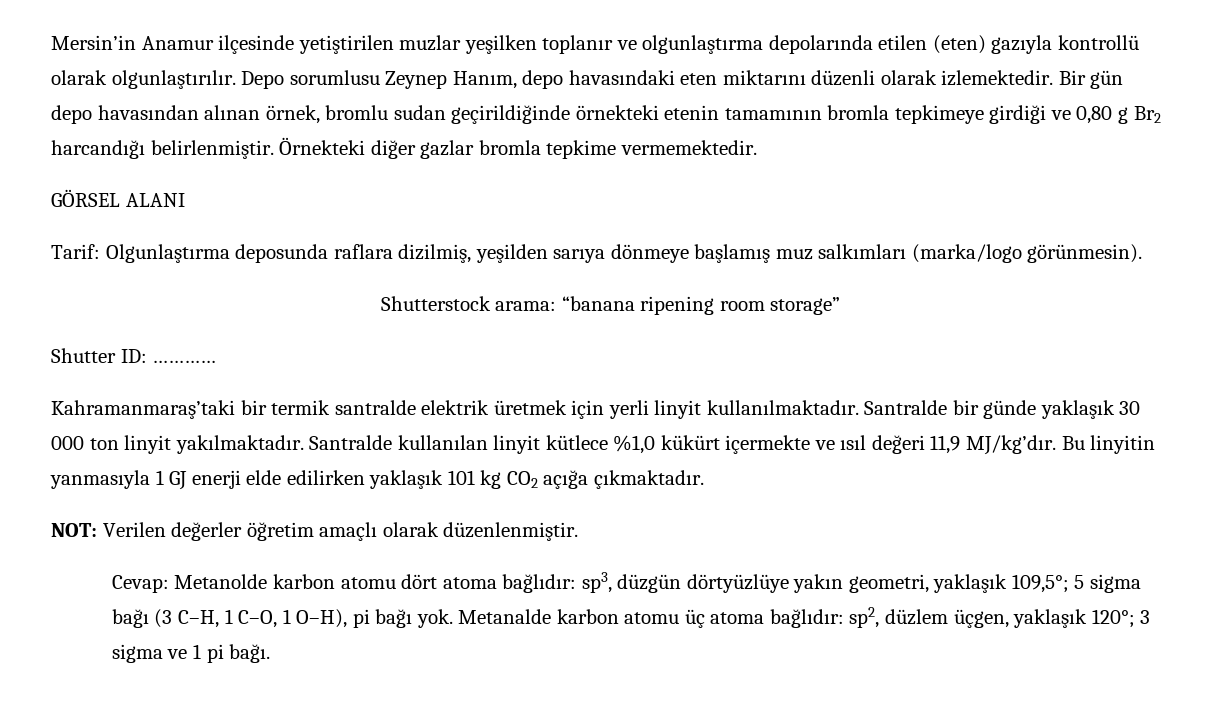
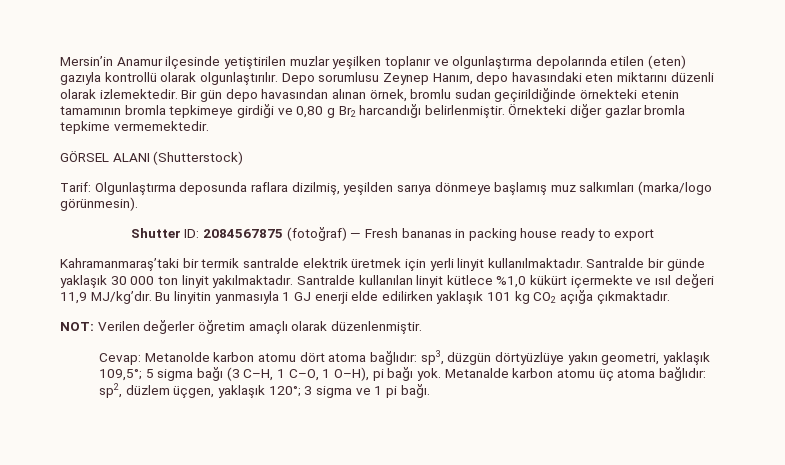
(185, 200) none -> [153,151,244,165] (Shutterstock)
[380,296,841,315] [51,348,217,363] Shutterstock arama: “banana ripening room storage” // Shutter ID: ………… -> [130,227,655,241] Shutter ID: 2084567875 (fotoğraf) — Fresh bananas in packing house ready to export

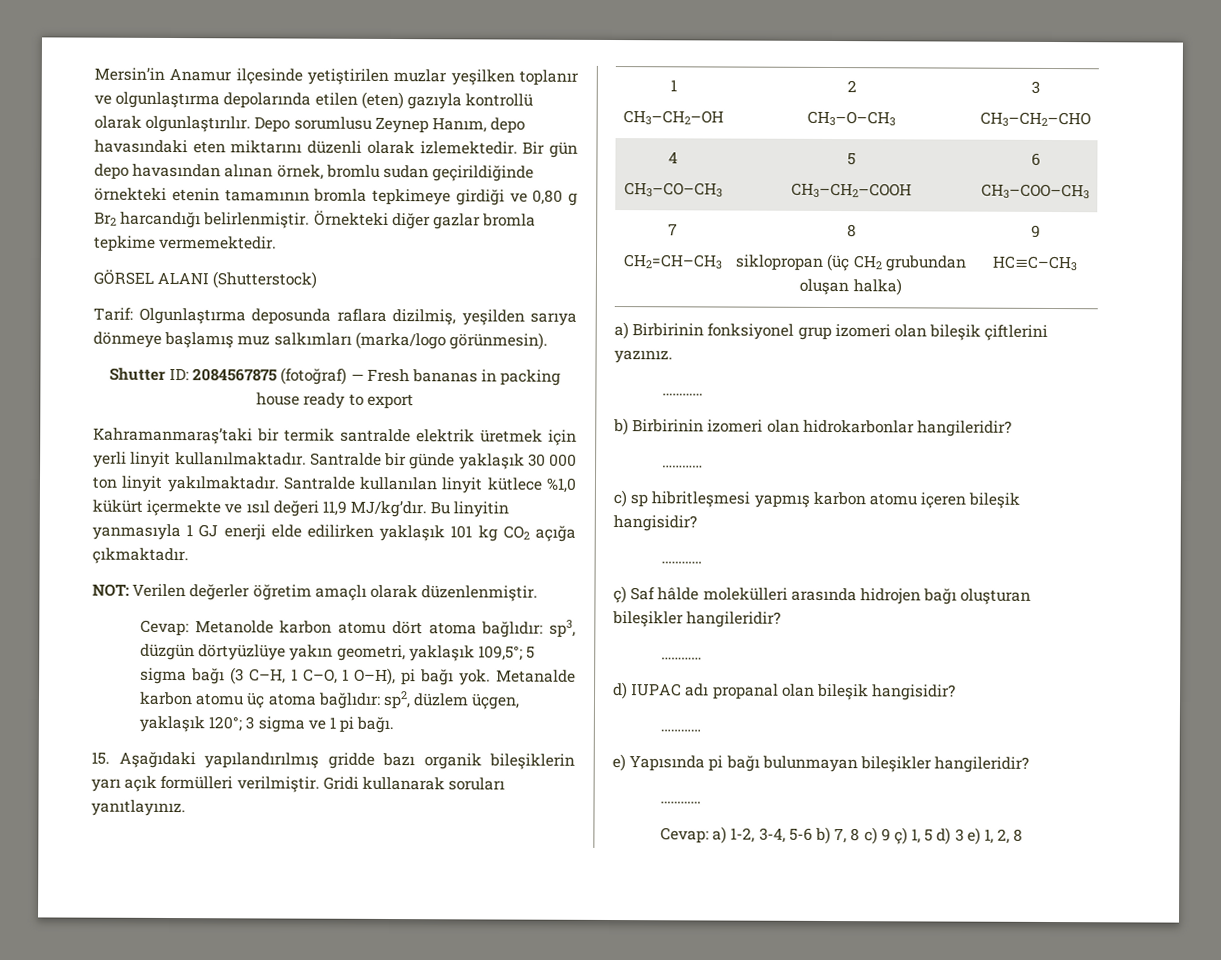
(430, 391) none -> [91,751,575,770] [91,775,506,793] [91,799,186,817] [669,79,677,92] [622,110,724,126] [846,80,857,93] [807,110,896,127] [1031,80,1040,94] [980,111,1091,128] [668,151,678,164] [623,182,723,198] [847,152,856,166] [791,182,912,199] [1030,152,1041,166] [981,183,1090,200] [668,223,678,236] [622,254,723,270] [846,224,857,238] [735,253,967,272] [799,278,902,296] [1030,224,1041,238] [992,255,1078,272] [614,322,1049,341] [614,350,673,364] [662,393,704,396] [613,418,1012,437] [662,465,704,468] [613,490,1021,509] [613,515,697,532] [661,561,703,564] [613,586,1032,605] [612,611,782,628] [661,657,703,660] [613,682,957,701] [660,729,702,732] [612,754,1030,773] [660,801,702,804] [660,826,1024,845] // 15. Aşağıdaki yapılandırılmış gridde bazı organik bileşiklerin yarı açık formülleri verilmiştir. Gridi kullanarak soruları yanıtlayınız. // 1 // CH3–CH2–OH | 2 // CH3–O–CH3 | 3 // CH3–CH2–CHO // 4 // CH3–CO–CH3 | 5 // CH3–CH2–COOH | 6 // CH3–COO–CH3 // 7 // CH2=CH–CH3 | 8 // siklopropan (üç CH2 grubundan oluşan halka) | 9 // HC≡C–CH3 // a) Birbirinin fonksiyonel grup izomeri olan bileşik çiftlerini yazınız. // ………… // b) Birbirinin izomeri olan hidrokarbonlar hangileridir? // ………… // c) sp hibritleşmesi yapmış karbon atomu içeren bileşik hangisidir? // ………… // ç) Saf hâlde molekülleri arasında hidrojen bağı oluşturan bileşikler hangileridir? // ………… // d) IUPAC adı propanal olan bileşik hangisidir? // ………… // e) Yapısında pi bağı bulunmayan bileşikler hangileridir? // ………… // Cevap: a) 1-2, 3-4, 5-6 b) 7, 8 c) 9 ç) 1, 5 d) 3 e) 1, 2, 8

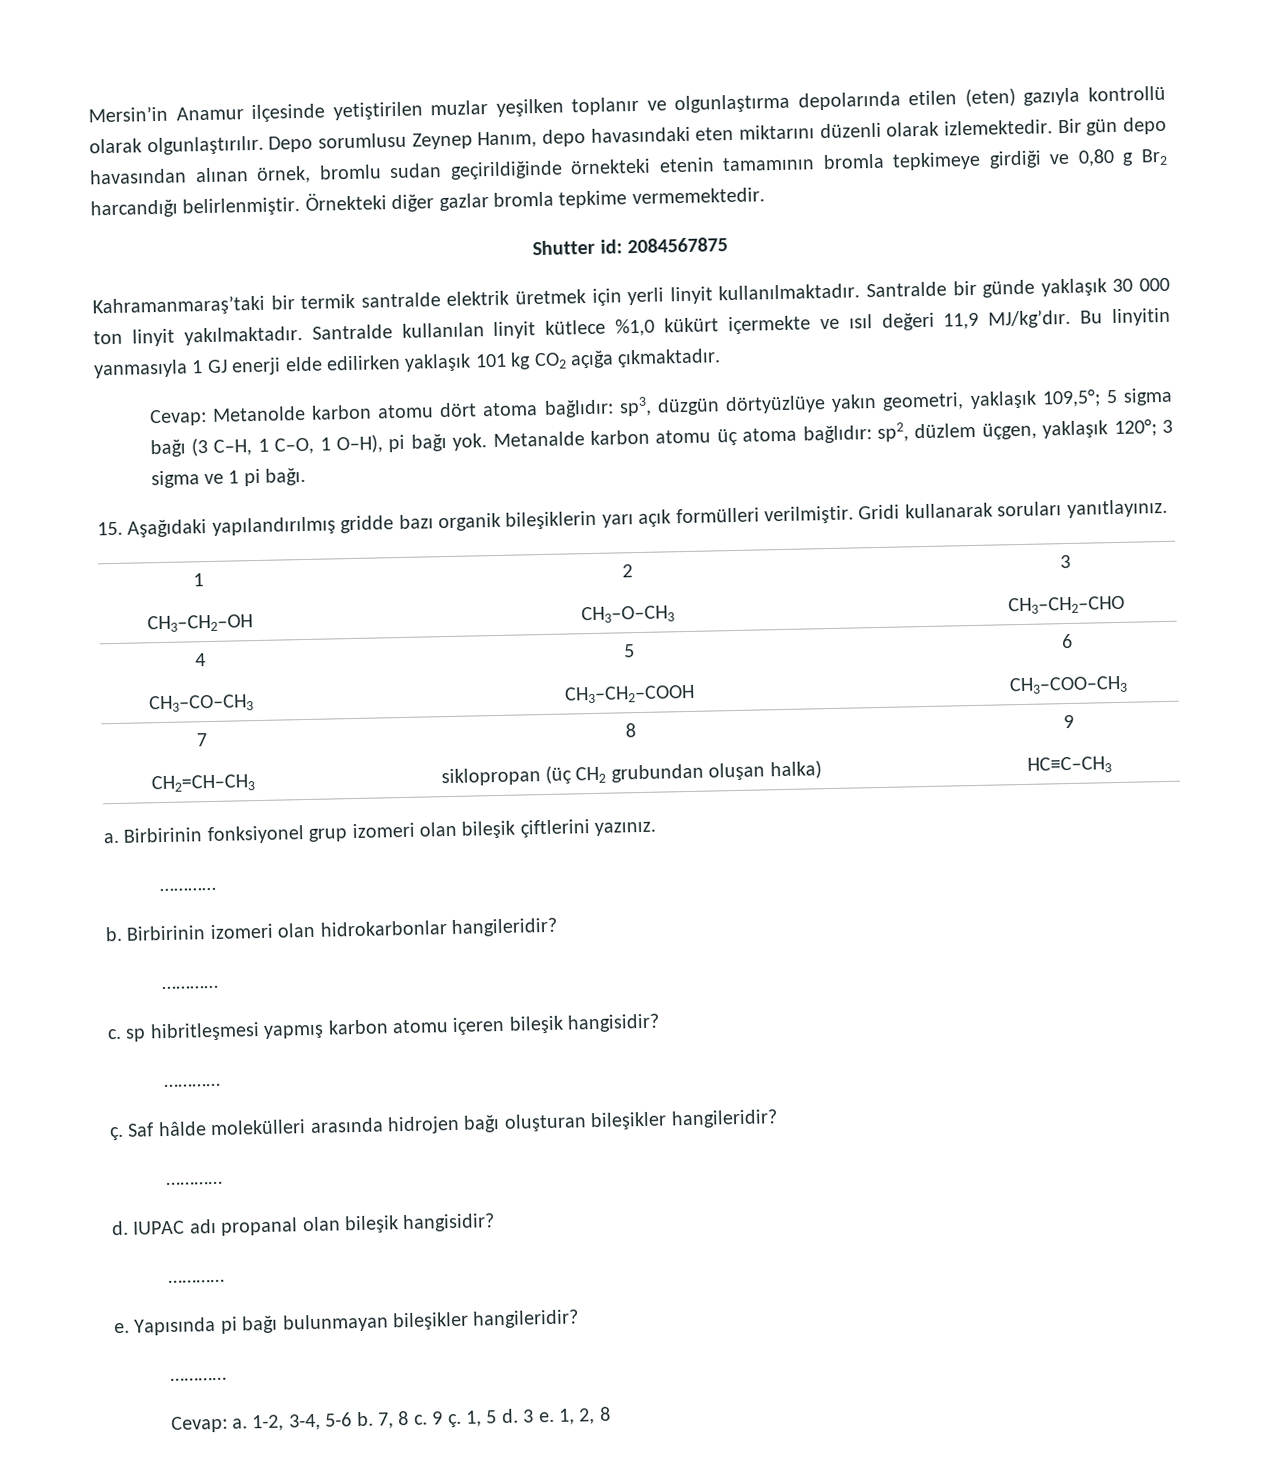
[93,269,318,289] [93,307,577,326] [93,331,548,350] // GÖRSEL ALANI (Shutterstock) // Tarif: Olgunlaştırma deposunda raflara dizilmiş, yeşilden sarıya dönmeye başlamış muz salkımları (marka/logo görünmesin). -> (765, 196) none
[168,367,189,381] ID: -> [599,239,623,254] id:
[280,367,562,386] [256,392,414,410] (fotoğraf) — Fresh bananas in packing house ready to export -> (728, 245) none
[92,583,539,602] // NOT: Verilen değerler öğretim amaçlı olarak düzenlenmiştir. -> (722, 358) none
[614,322,629,340] a) -> [103,832,120,844] a.
[613,418,629,436] b) -> [105,926,123,942] b.
[613,490,627,508] c) -> [107,1028,122,1040] c.
[613,586,627,604] ç) -> [109,1126,124,1141] ç.
[613,682,628,700] d) -> [111,1220,129,1236] d.
[612,754,626,772] e) -> [114,1322,130,1334] e.
[712,826,728,844] a) -> [231,1418,248,1429] a.
[814,826,831,845] b) -> [356,1411,374,1427] b.
[863,827,981,845] c) 9 ç) 1, 5 d) 3 e) -> [413,1408,555,1428] c. 9 ç. 1, 5 d. 3 e.

